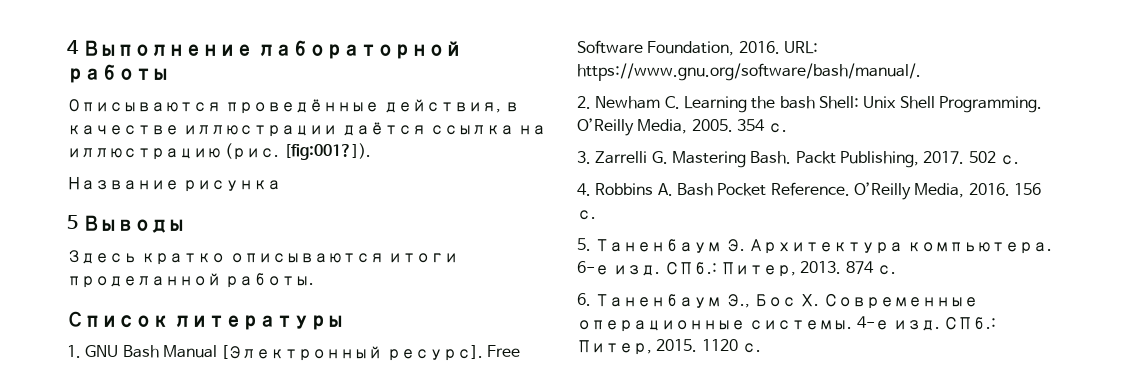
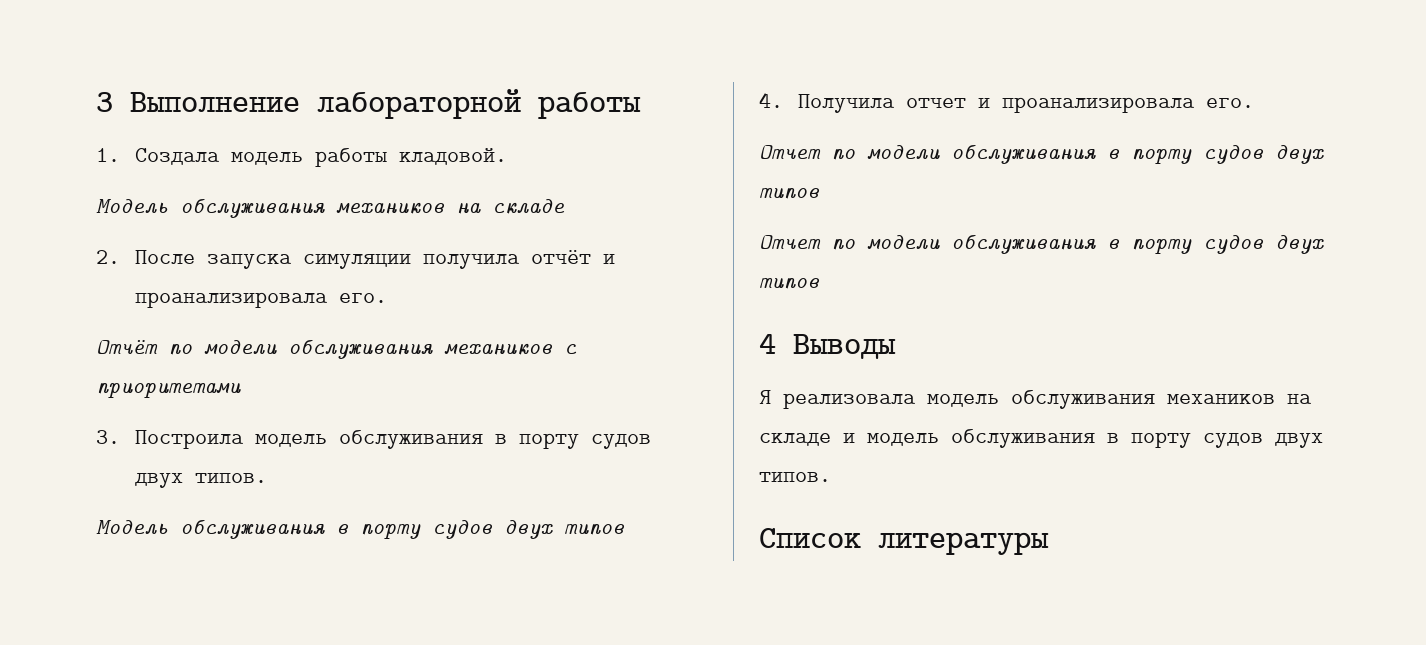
[67,40,79,54] 4 -> [96,92,113,112] 3
[67,99,519,114] [67,122,547,137] [67,143,371,160] [67,176,282,192] [67,215,185,233] [67,250,458,265] [67,273,315,288] [67,311,344,330] [67,345,520,361] [577,40,818,56] [577,63,921,81] [577,96,1042,113] [577,118,788,136] [577,151,1019,168] [577,182,1041,200] [577,210,596,220] [577,238,1053,254] [577,261,896,277] [577,293,978,309] [577,316,997,332] [577,339,761,355] Описываются проведённые действия, в качестве иллюстрации даётся ссылка на иллюстрацию (рис. [fig:001?]). // Название рисунка // 5 Выводы // Здесь кратко описываются итоги проделанной работы. // Список литературы // 1. GNU Bash Manual [Электронный ресурс]. Free Software Foundation, 2016. URL: https://www.gnu.org/software/bash/manual/. // 2. Newham C. Learning the bash Shell: Unix Shell Programming. O’Reilly Media, 2005. 354 с. // 3. Zarrelli G. Mastering Bash. Packt Publishing, 2017. 502 с. // 4. Robbins A. Bash Pocket Reference. O’Reilly Media, 2016. 156 с. // 5. Таненбаум Э. Архитектура компьютера. 6-е изд. СПб.: Питер, 2013. 874 с. // 6. Таненбаум Э., Бос Х. Современные операционные системы. 4-е изд. СПб.: Питер, 2015. 1120 с. -> [96,148,508,167] [96,199,565,218] [96,250,616,269] [135,292,388,308] [96,340,577,359] [96,383,241,398] [96,430,652,449] [135,472,268,488] [96,520,625,539] [759,92,1255,113] [759,145,1324,164] [759,188,820,199] [759,235,1324,254] [759,278,820,289] [759,334,896,359] [759,390,1312,409] [759,429,1323,448] [759,471,831,482] [759,528,1049,555] 1. Создала модель работы кладовой. // Модель обслуживания механиков на складе // 2. После запуска симуляции получила отчёт и проанализировала его. // Отчёт по модели обслуживания механиков с приоритетами // 3. Построила модель обслуживания в порту судов двух типов. // Модель обслуживания в порту судов двух типов // 4. Получила отчет и проанализировала его. // Отчет по модели обслуживания в порту судов двух типов // Отчет по модели обслуживания в порту судов двух типов // 4 Выводы // Я реализовала модель обслуживания механиков на складе и модель обслуживания в порту судов двух типов. // Список литературы

